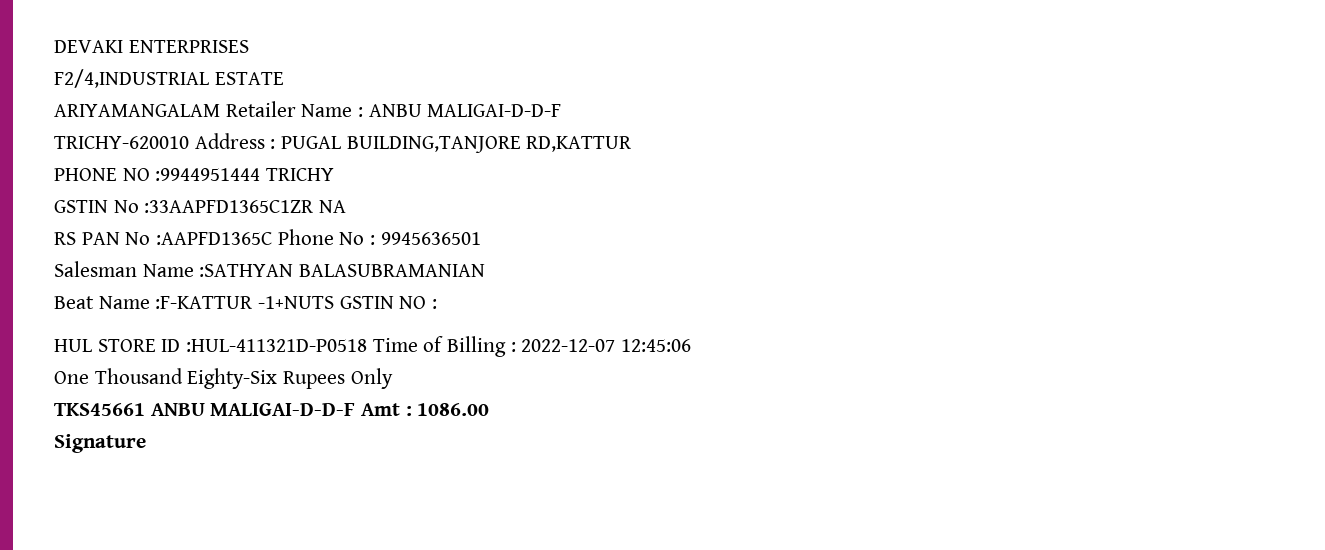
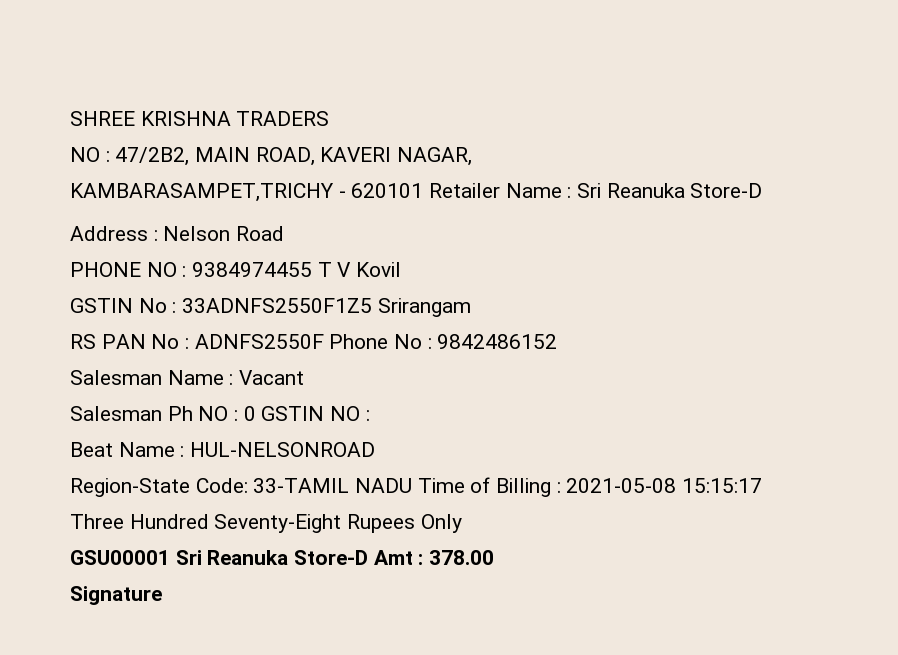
[54,40,249,53] [54,69,284,88] [54,101,562,117] [54,133,633,153] [54,168,335,181] DEVAKI ENTERPRISES // F2/4,INDUSTRIAL ESTATE // ARIYAMANGALAM Retailer Name : ANBU MALIGAI-D-D-F // TRICHY-620010 Address : PUGAL BUILDING,TANJORE RD,KATTUR // PHONE NO :9944951444 TRICHY -> [70,111,330,126] [70,147,473,166] [70,183,763,202] [70,226,285,241] [70,262,402,277] SHREE KRISHNA TRADERS // NO : 47/2B2, MAIN ROAD, KAVERI NAGAR, // KAMBARASAMPET,TRICHY - 620101 Retailer Name : Sri Reanuka Store-D // Address : Nelson Road // PHONE NO : 9384974455 T V Kovil
[144,200,347,213] :33AAPFD1365C1ZR NA -> [172,298,471,317] : 33ADNFS2550F1Z5 Srirangam
[156,232,273,245] :AAPFD1365C -> [185,334,324,349] : ADNFS2550F
[380,232,481,245] 9945636501 -> [437,334,558,349] 9842486152
[199,264,486,277] [54,296,438,309] [54,336,692,357] [54,368,393,389] [54,403,356,416] :SATHYAN BALASUBRAMANIAN // Beat Name :F-KATTUR -1+NUTS GSTIN NO : // HUL STORE ID :HUL-411321D-P0518 Time of Billing : 2022-12-07 12:45:06 // One Thousand Eighty-Six Rupees Only // TKS45661 ANBU MALIGAI-D-D-F -> [229,370,305,385] [70,406,370,421] [70,442,376,457] [70,477,763,497] [70,514,462,533] [70,550,369,565] : Vacant // Salesman Ph NO : 0 GSTIN NO : // Beat Name : HUL-NELSONROAD // Region-State Code: 33-TAMIL NADU Time of Billing : 2021-05-08 15:15:17 // Three Hundred Seventy-Eight Rupees Only // GSU00001 Sri Reanuka Store-D
[417,403,490,416] 1086.00 -> [429,550,495,565] 378.00

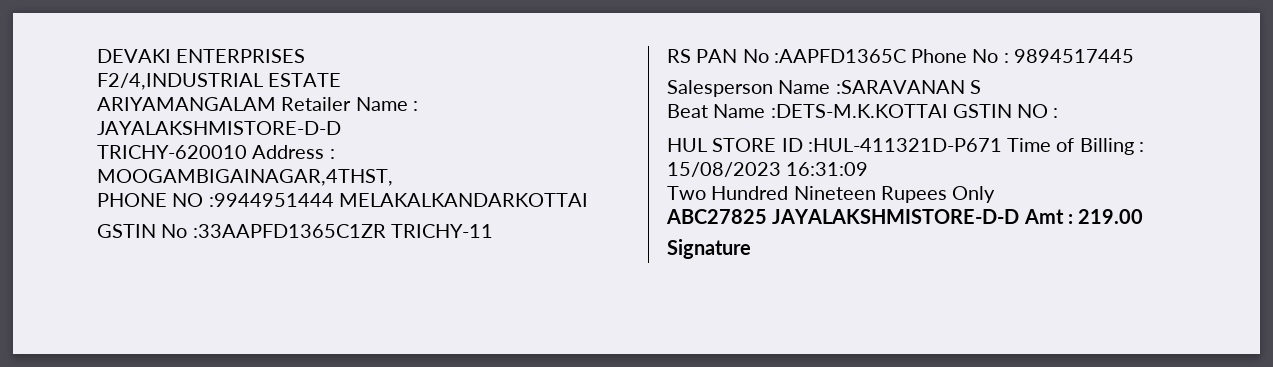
[70,111,330,126] [70,147,473,166] [70,183,763,202] [70,226,285,241] [70,262,402,277] SHREE KRISHNA TRADERS // NO : 47/2B2, MAIN ROAD, KAVERI NAGAR, // KAMBARASAMPET,TRICHY - 620101 Retailer Name : Sri Reanuka Store-D // Address : Nelson Road // PHONE NO : 9384974455 T V Kovil -> [97,49,306,63] [97,73,342,90] [97,97,418,111] [97,121,341,135] [97,145,335,159] [97,169,393,186] [97,193,588,207] DEVAKI ENTERPRISES // F2/4,INDUSTRIAL ESTATE // ARIYAMANGALAM Retailer Name : JAYALAKSHMISTORE-D-D // TRICHY-620010 Address : MOOGAMBIGAINAGAR,4THST, // PHONE NO :9944951444 MELAKALKANDARKOTTAI
[172,298,471,317] : 33ADNFS2550F1Z5 Srirangam -> [192,224,493,238] :33AAPFD1365C1ZR TRICHY-11
[185,334,324,349] : ADNFS2550F -> [773,49,906,63] :AAPFD1365C
[437,334,558,349] [70,370,305,385] [70,406,370,421] [70,442,376,457] [70,477,763,497] [70,514,462,533] [70,550,369,565] 9842486152 // Salesman Name : Vacant // Salesman Ph NO : 0 GSTIN NO : // Beat Name : HUL-NELSONROAD // Region-State Code: 33-TAMIL NADU Time of Billing : 2021-05-08 15:15:17 // Three Hundred Seventy-Eight Rupees Only // GSU00001 Sri Reanuka Store-D -> [1013,49,1134,63] [667,80,981,97] [667,104,1059,118] [667,138,1144,155] [667,162,869,177] [667,186,996,203] [666,209,1020,224] 9894517445 // Salesperson Name :SARAVANAN S // Beat Name :DETS-M.K.KOTTAI GSTIN NO : // HUL STORE ID :HUL-411321D-P671 Time of Billing : 15/08/2023 16:31:09 // Two Hundred Nineteen Rupees Only // ABC27825 JAYALAKSHMISTORE-D-D
[429,550,495,565] 378.00 -> [1078,209,1144,224] 219.00

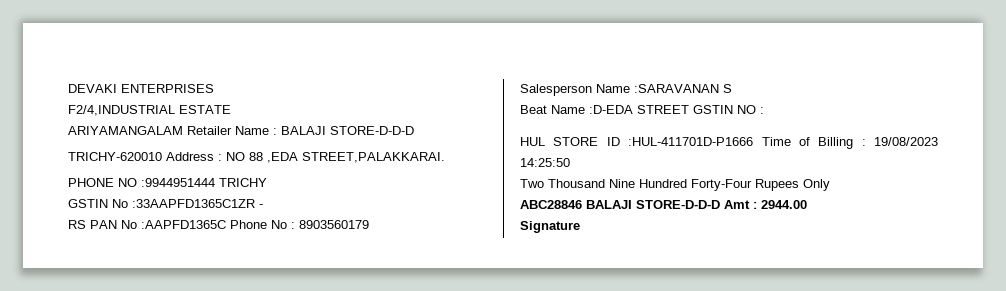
[97,121,341,135] JAYALAKSHMISTORE-D-D -> [281,126,414,135] BALAJI STORE-D-D-D
[97,169,393,186] MOOGAMBIGAINAGAR,4THST, -> [226,152,445,163] NO 88 ,EDA STREET,PALAKKARAI.
[338,193,588,207] MELAKALKANDARKOTTAI -> [219,178,267,187] TRICHY
[390,224,493,238] TRICHY-11 -> [259,204,263,208] -
[1013,49,1134,63] 9894517445 -> [299,220,369,229] 8903560179
[770,104,948,118] :DETS-M.K.KOTTAI -> [589,105,689,114] :D-EDA STREET
[807,138,1002,152] :HUL-411321D-P671 -> [628,137,754,146] :HUL-411701D-P1666
[667,162,869,177] 15/08/2023 16:31:09 -> [874,137,938,146] [520,158,570,167] 19/08/2023 14:25:50
[711,186,876,200] Hundred Nineteen -> [548,179,752,191] Thousand Nine Hundred Forty-Four
[666,209,1020,224] ABC27825 JAYALAKSHMISTORE-D-D -> [520,200,720,209] ABC28846 BALAJI STORE-D-D-D
[1078,209,1144,224] 219.00 -> [761,200,807,209] 2944.00

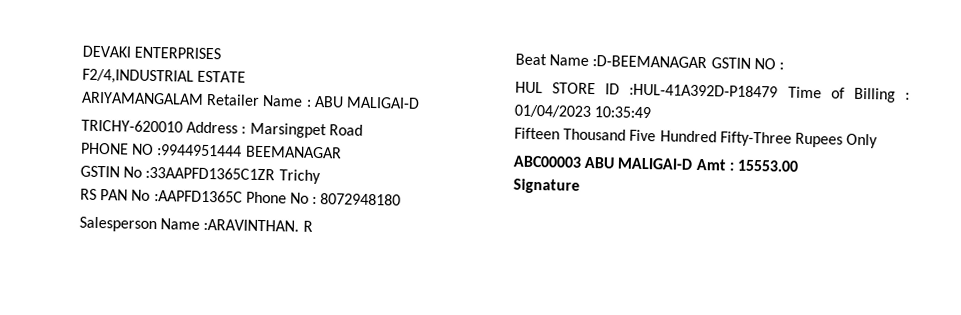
[281,126,414,135] BALAJI STORE-D-D-D -> [313,95,420,109] ABU MALIGAI-D
[226,152,445,163] NO 88 ,EDA STREET,PALAKKARAI. -> [249,122,363,139] Marsingpet Road
[219,178,267,187] TRICHY -> [244,145,342,159] BEEMANAGAR
[259,204,263,208] - -> [278,169,321,185] Trichy
[299,220,369,229] 8903560179 -> [320,193,402,206] 8072948180
[634,84,732,93] :SARAVANAN S -> [203,218,313,232] :ARAVINTHAN. R
[589,105,689,114] :D-EDA STREET -> [592,55,708,69] :D-BEEMANAGAR
[628,137,754,146] :HUL-411701D-P1666 -> [629,83,779,98] :HUL-41A392D-P18479
[874,137,938,146] [520,158,570,167] [520,179,752,191] 19/08/2023 14:25:50 // Two Thousand Nine Hundred Forty-Four -> [514,104,652,119] [514,127,792,147] 01/04/2023 10:35:49 // Fifteen Thousand Five Hundred Fifty-Three
[520,200,720,209] ABC28846 BALAJI STORE-D-D-D -> [513,155,694,170] ABC00003 ABU MALIGAI-D
[761,200,807,209] 2944.00 -> [736,159,798,172] 15553.00

